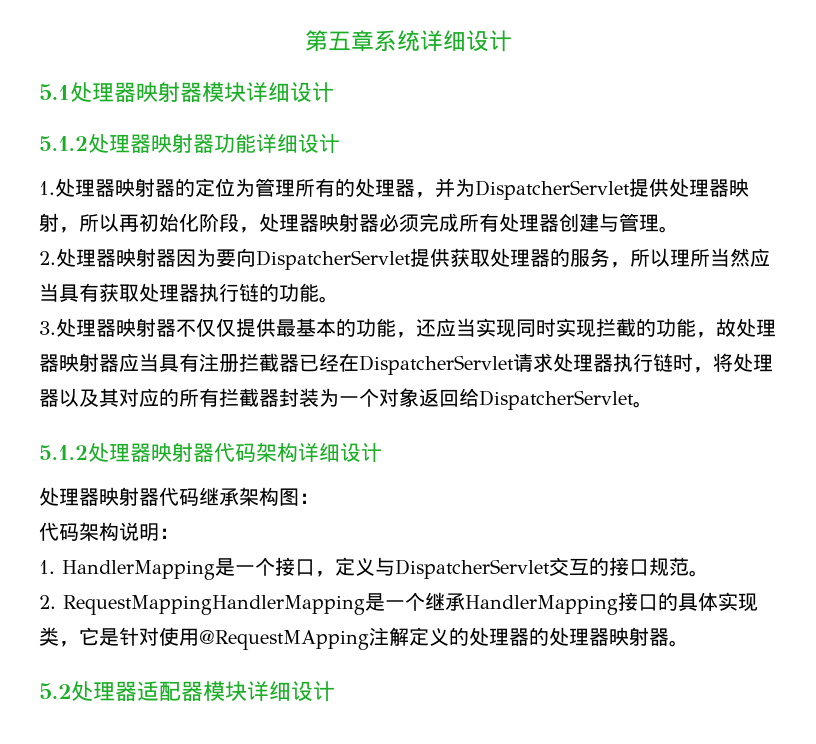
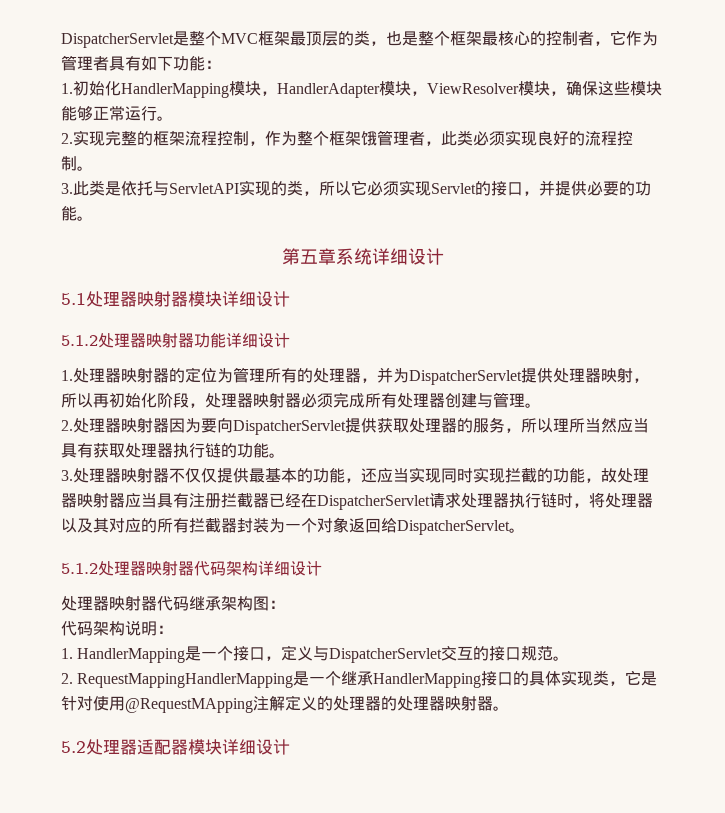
(304, 41) none -> [61,30,658,48] [61,55,221,71] [61,81,662,98] [61,106,173,121] [61,130,633,146] [61,156,93,171] [61,180,651,196] [61,206,93,221] DispatcherServlet是整个MVC框架最顶层的类，也是整个框架最核心的控制者，它作为管理者具有如下功能： // 1.初始化HandlerMapping模块，HandlerAdapter模块，ViewResolver模块，确保这些模块能够正常运行。 // 2.实现完整的框架流程控制，作为整个框架饿管理者，此类必须实现良好的流程控制。 // 3.此类是依托与ServletAPI实现的类，所以它必须实现Servlet的接口，并提供必要的功能。 //

